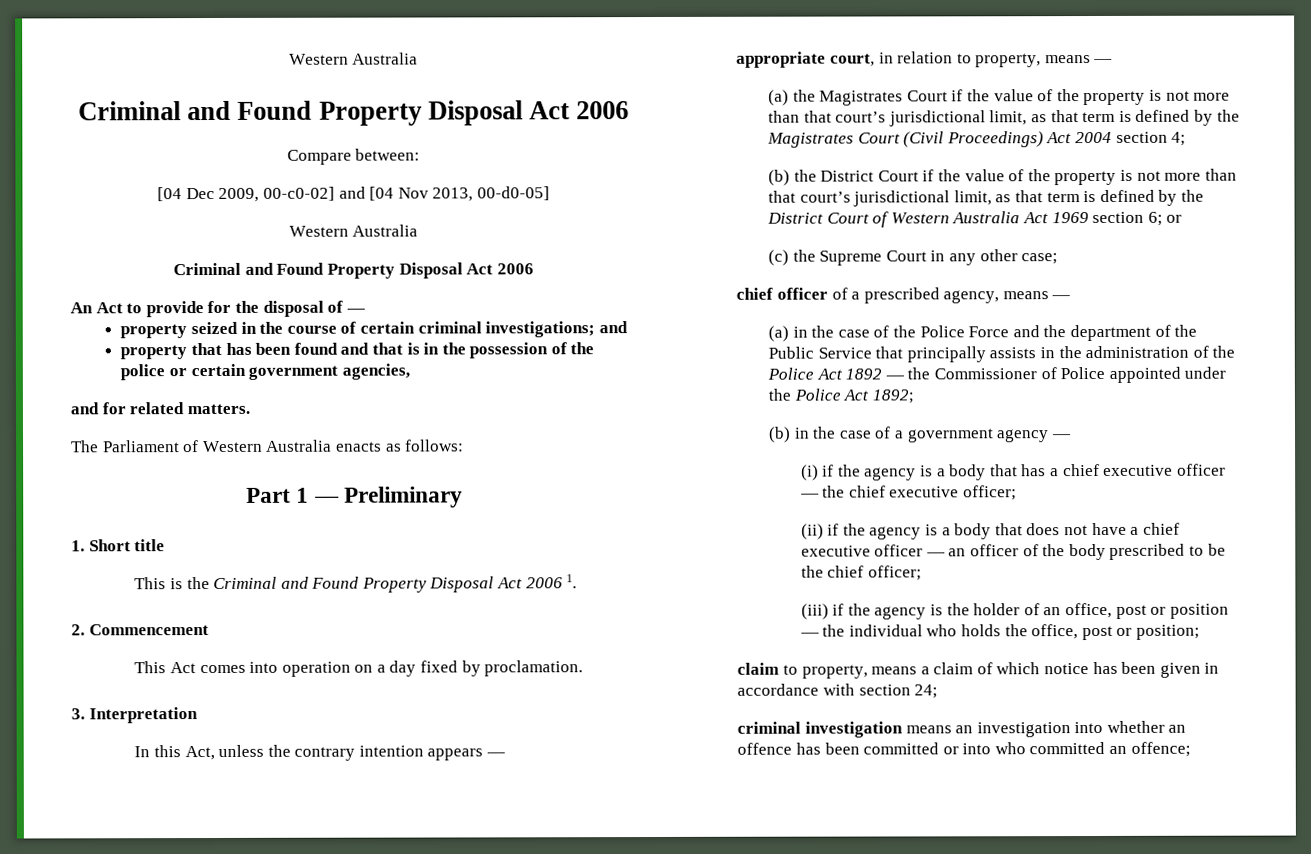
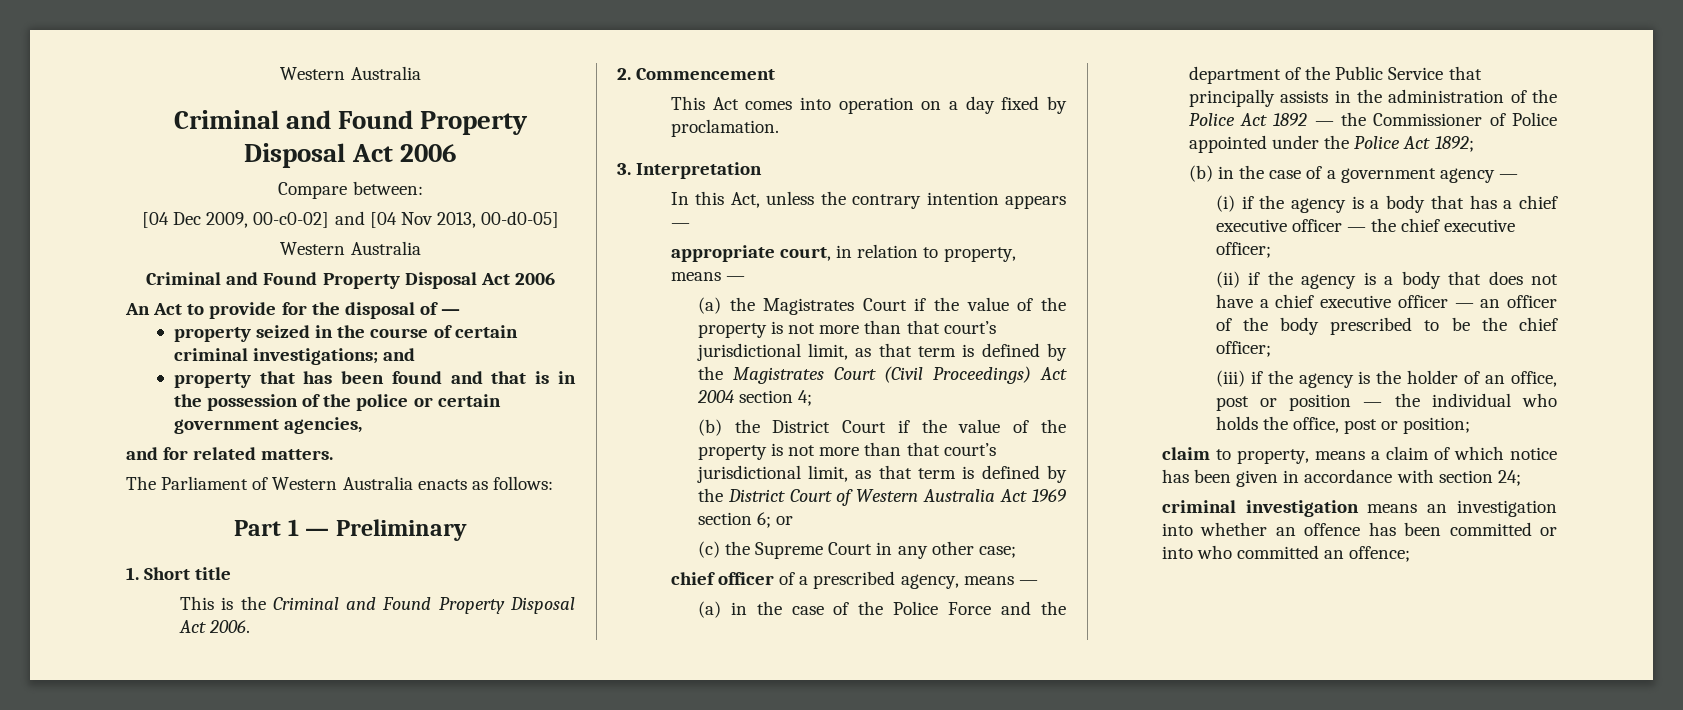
[525,574,578,589] 2006 1. -> [209,620,251,633] 2006.

